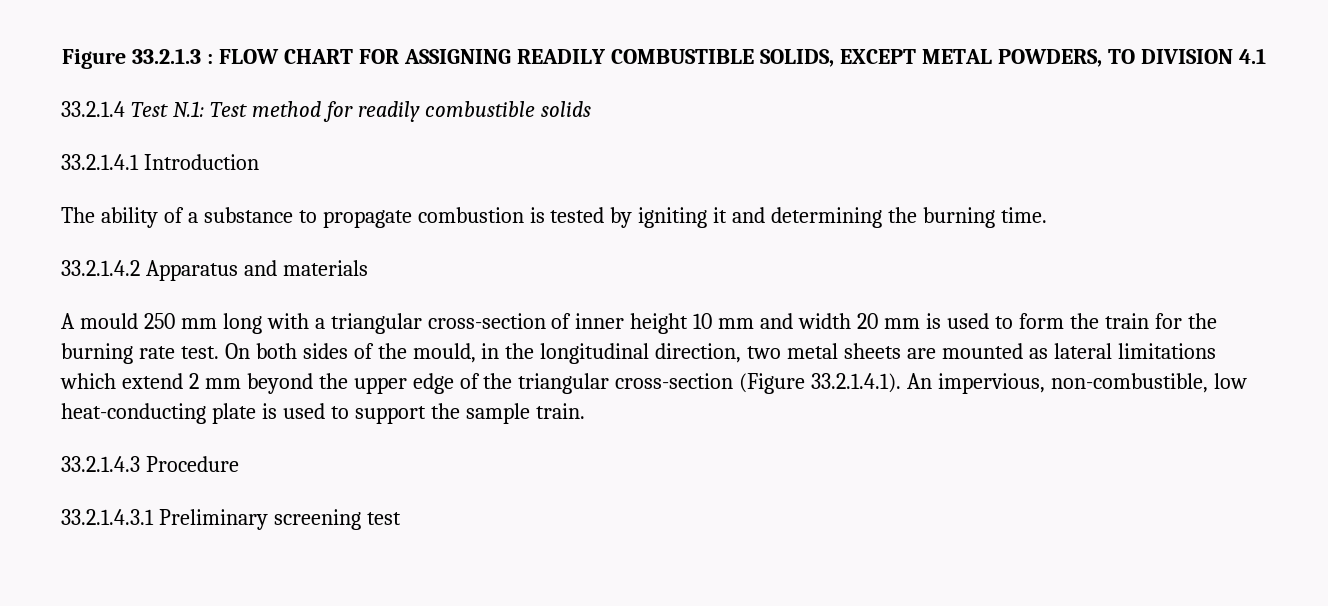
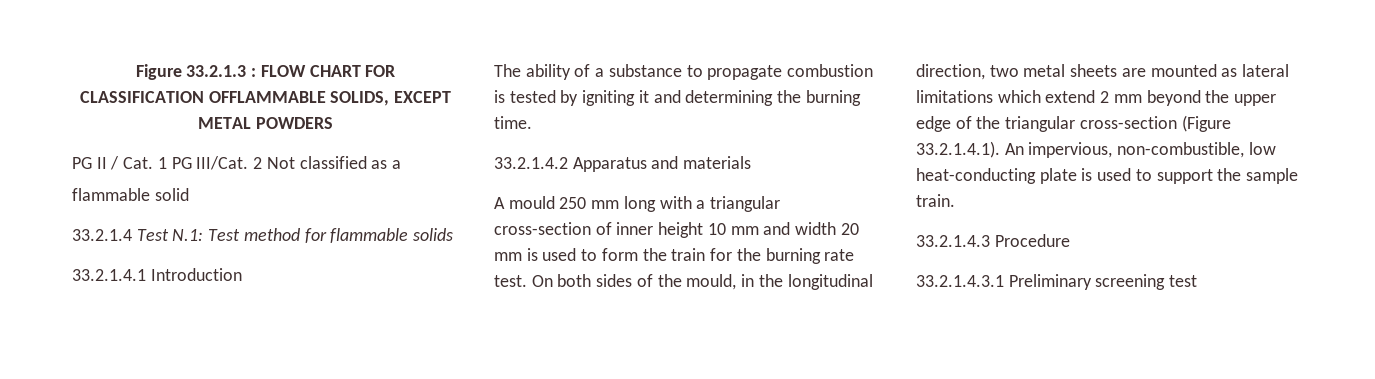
[404,48,1266,67] ASSIGNING READILY COMBUSTIBLE SOLIDS, EXCEPT METAL POWDERS, TO DIVISION 4.1 -> [79,91,452,106] [198,117,333,129] [72,156,401,170] [72,188,189,201] CLASSIFICATION OFFLAMMABLE SOLIDS, EXCEPT METAL POWDERS // PG II / Cat. 1 PG III/Cat. 2 Not classified as a // flammable solid
[357,101,535,122] readily combustible -> [330,228,409,243] flammable

